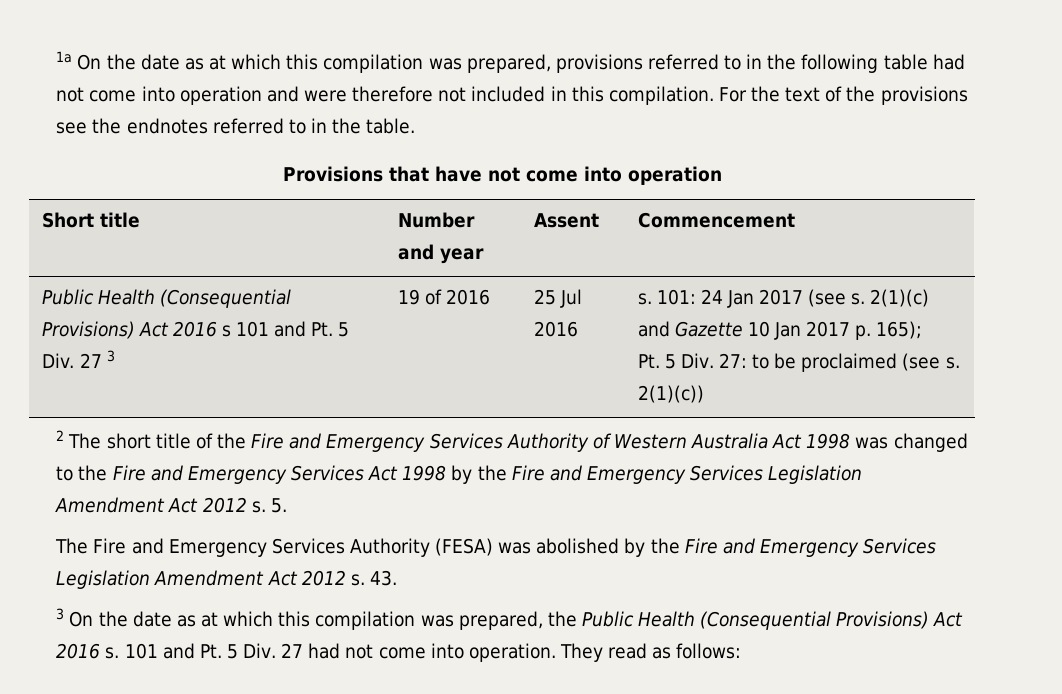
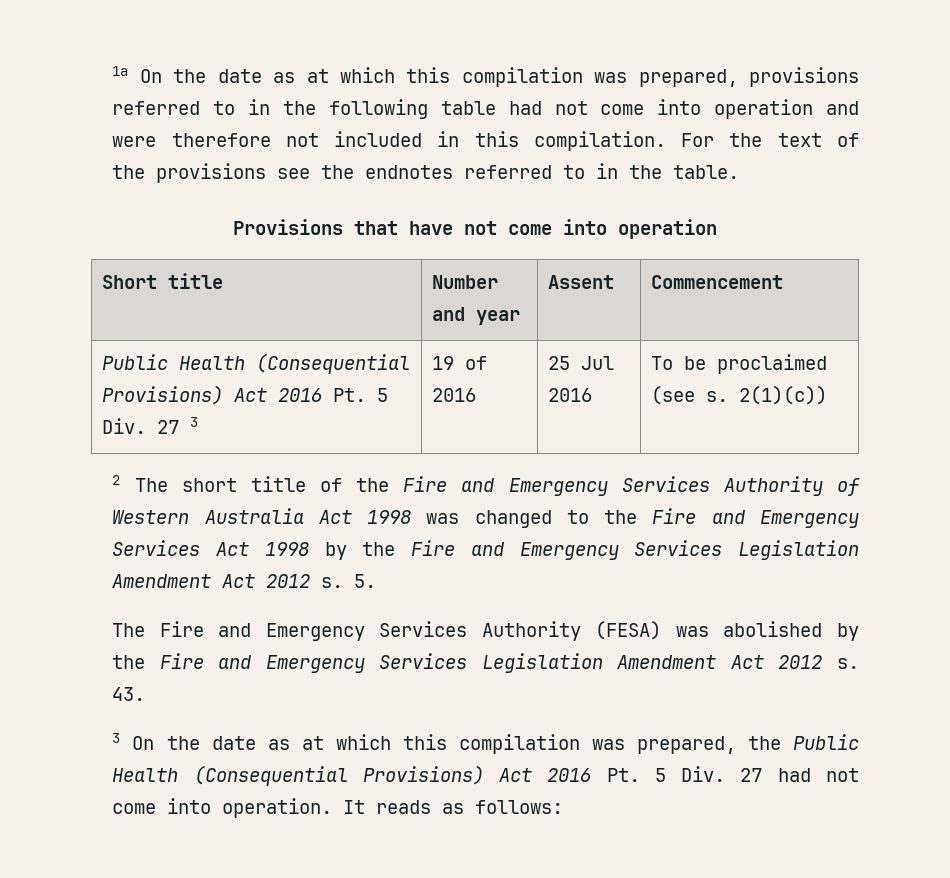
[221,321,307,337] s 101 and -> (322, 395) none
[637,289,930,308] [637,321,923,340] [637,353,770,369] s. 101: 24 Jan 2017 (see s. 2(1)(c) and Gazette 10 Jan 2017 p. 165); // Pt. 5 Div. 27: to -> [650,356,673,370] To
[105,643,195,659] s. 101 and -> (592, 775) none
[560,643,648,662] They read -> [343,800,432,814] It reads

